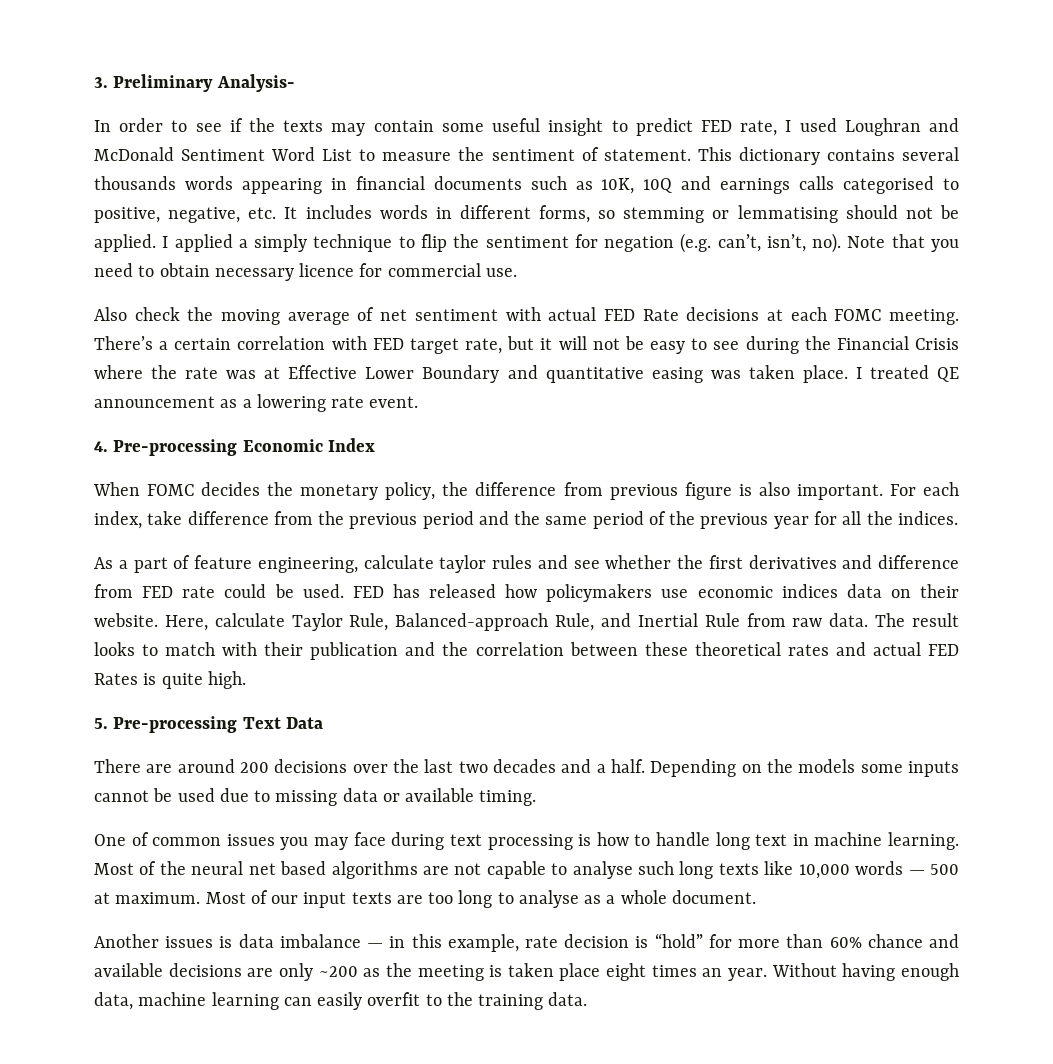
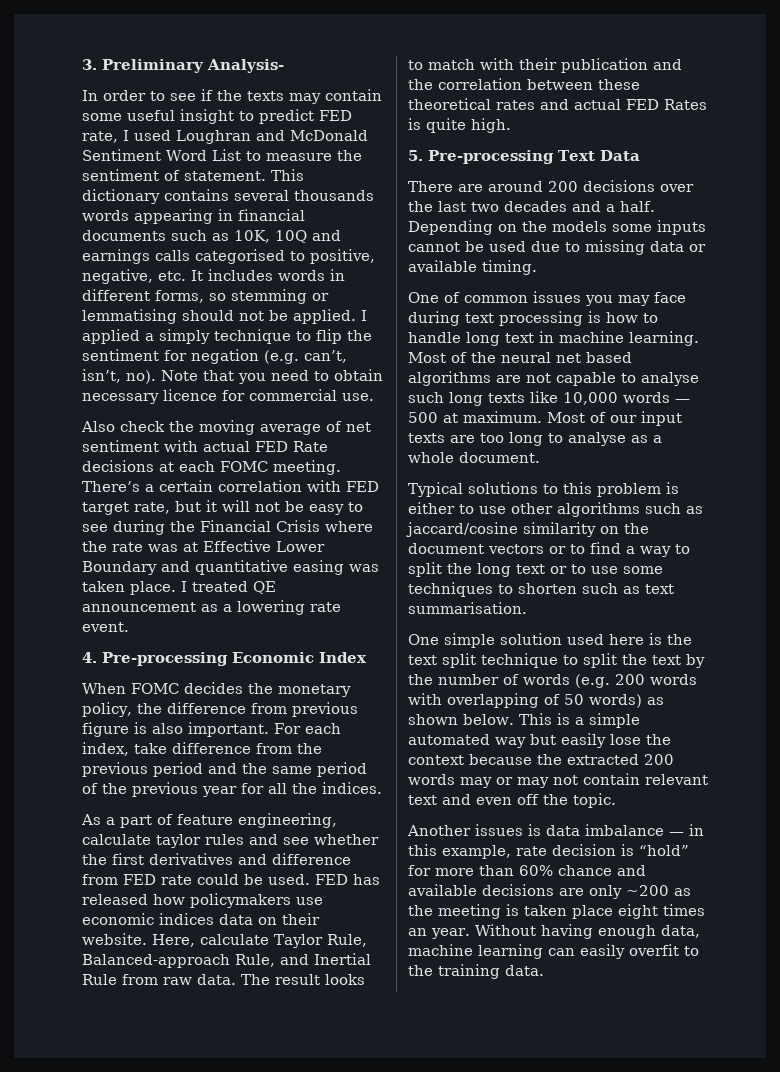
(756, 897) none -> [408,482,679,497] [408,502,703,517] [406,522,649,537] [408,542,690,557] [408,562,663,577] [408,582,674,597] [408,602,527,614] [408,633,692,648] [408,653,705,668] [408,674,697,688] [408,693,664,708] [408,713,640,728] [408,733,671,748] [408,754,674,765] [408,773,708,788] [408,793,616,808] // Typical solutions to this problem is either to use other algorithms such as jaccard/cosine similarity on the document vectors or to find a way to split the long text or to use some techniques to shorten such as text summarisation. // One simple solution used here is the text split technique to split the text by the number of words (e.g. 200 words with overlapping of 50 words) as shown below. This is a simple automated way but easily lose the context because the extracted 200 words may or may not contain relevant text and even off the topic.

